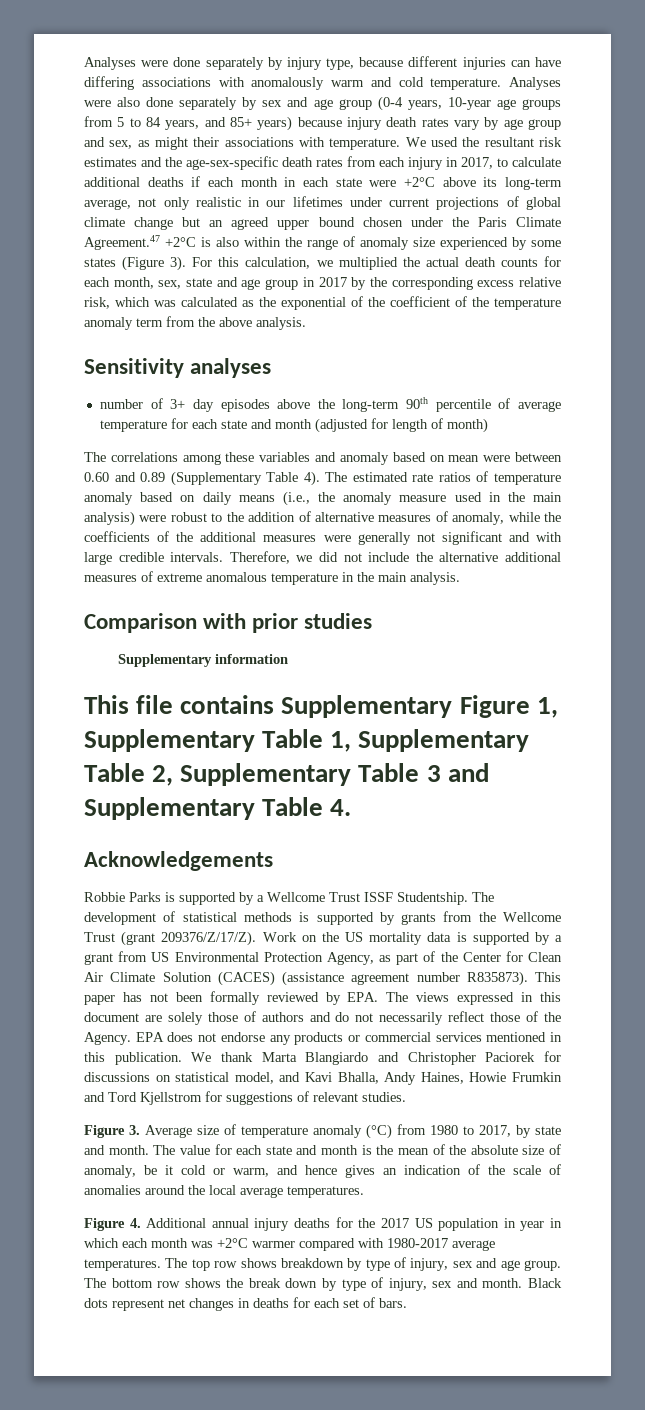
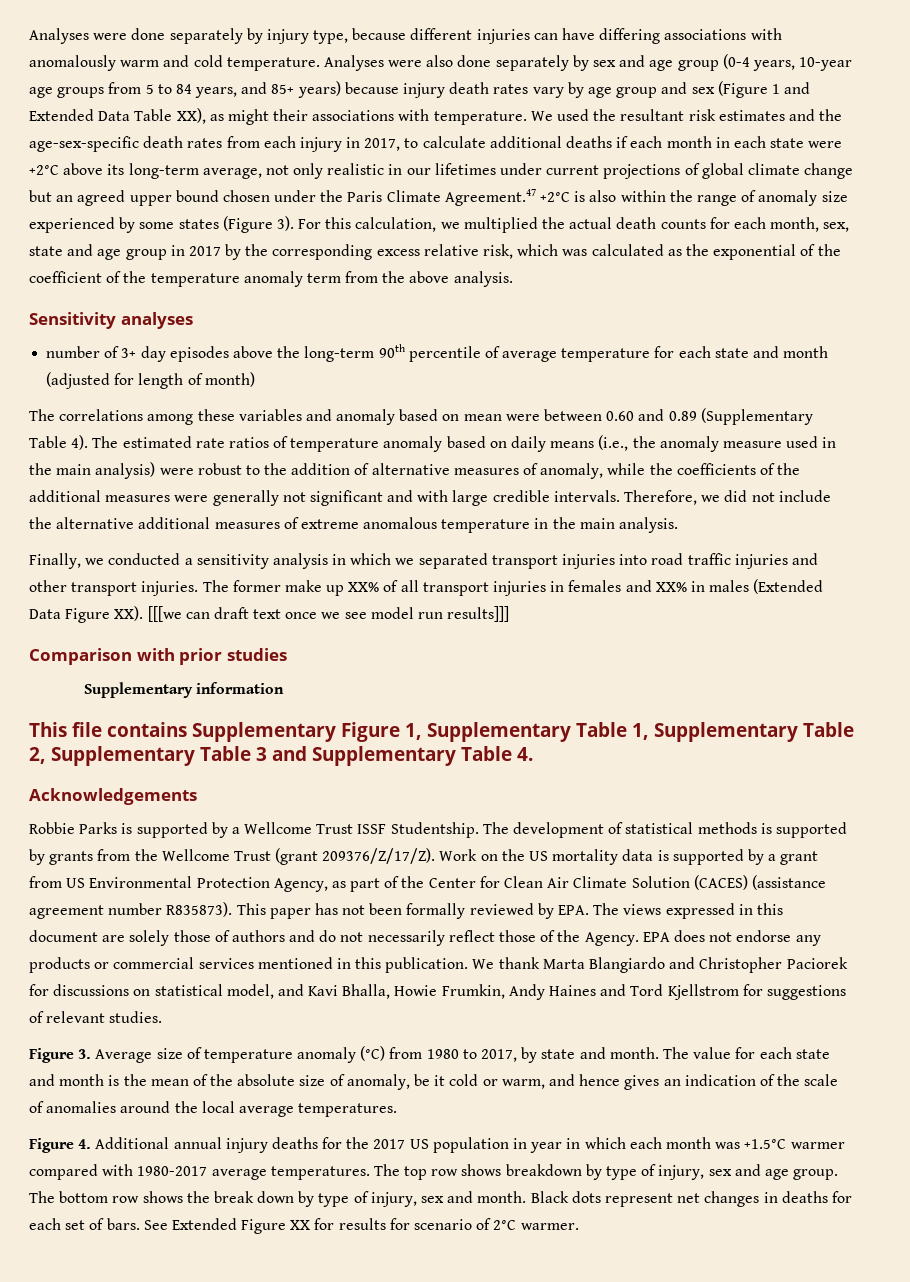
[109,140,133,149] sex, -> [691,81,811,98] [29,108,206,124] sex (Figure 1 and Extended Data Table XX),
(460, 578) none -> [29,553,818,569] [29,579,824,596] [29,606,510,623] // Finally, we conducted a sensitivity analysis in which we separated transport injuries into road traffic injuries and other transport injuries. The former make up XX% of all transport injuries in females and XX% in males (Extended Data Figure XX). [[[we can draft text once we see model run results]]]
[384,1072,562,1085] Andy Haines, Howie Frumkin -> [394,984,597,1000] Howie Frumkin, Andy Haines
[217,1238,248,1248] +2°C -> [744,1139,787,1149] +1.5°C
(407, 1303) none -> [143,1218,579,1234] See Extended Figure XX for results for scenario of 2°C warmer.

